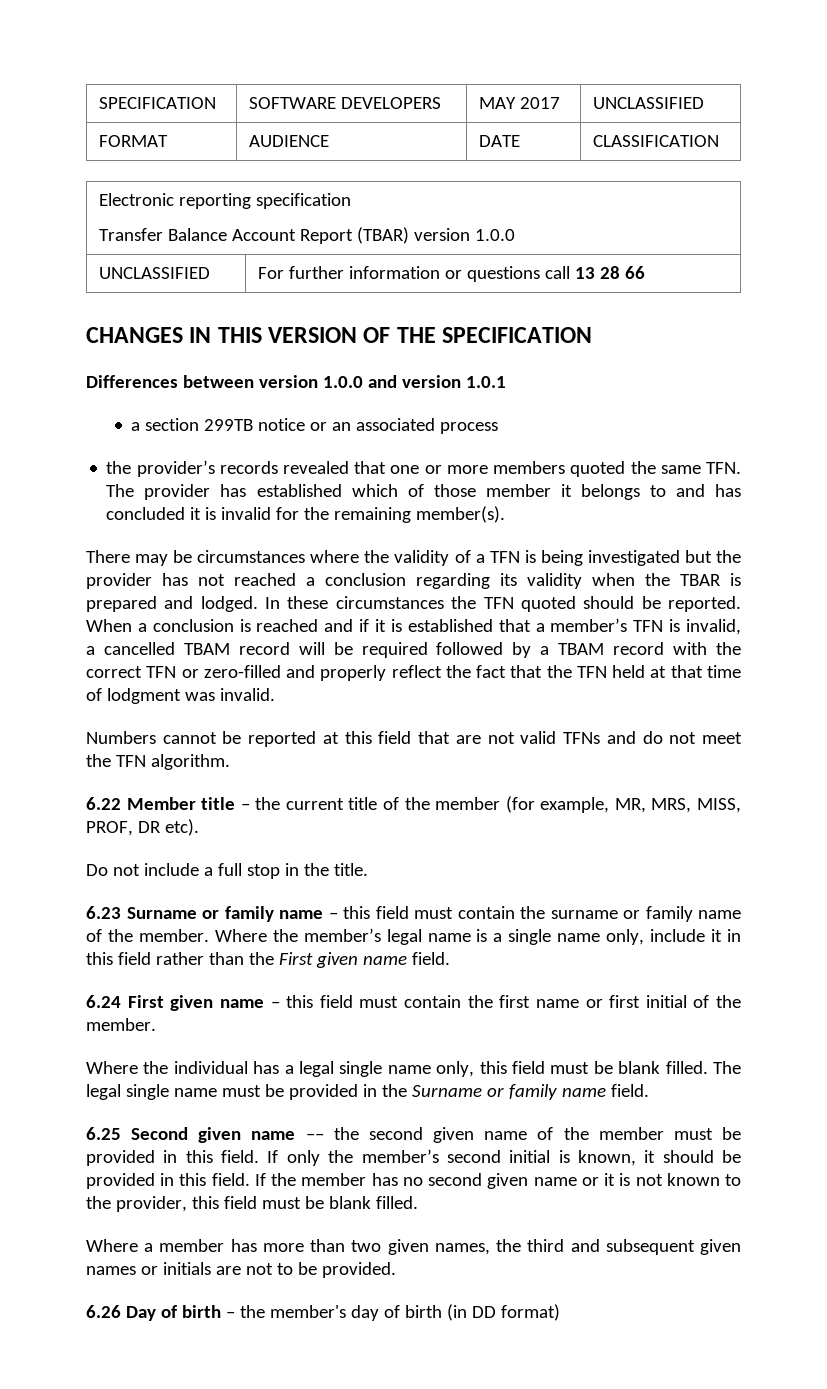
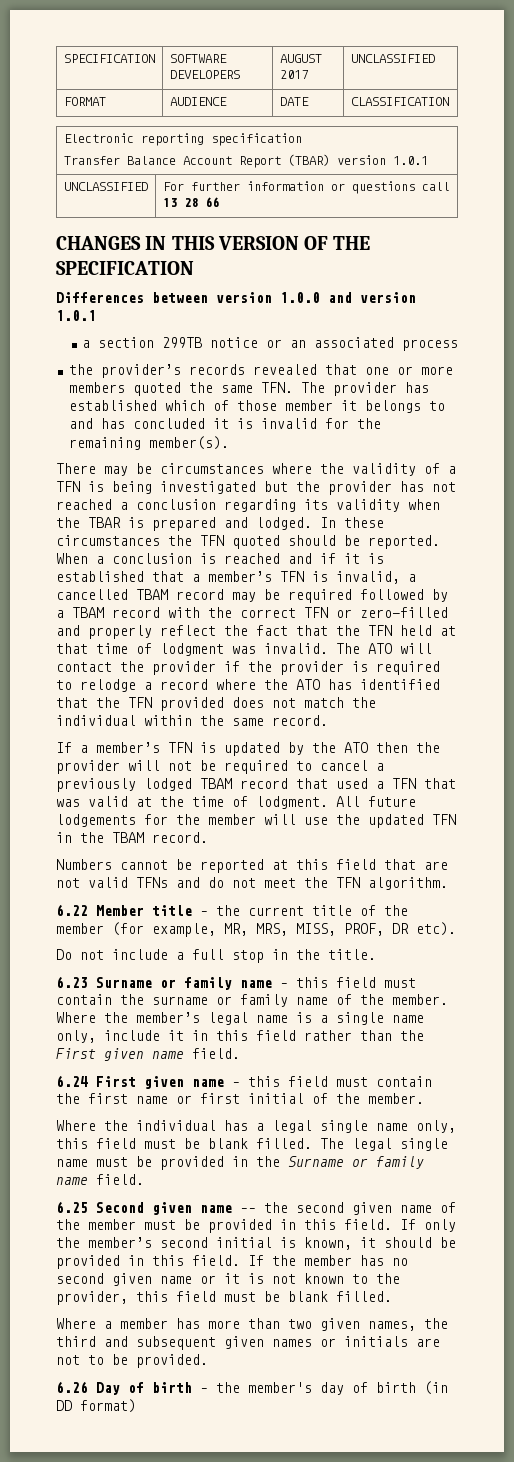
[478,97,516,109] MAY -> [279,54,322,63] AUGUST
[474,229,515,241] 1.0.0 -> [392,156,428,165] 1.0.1
[298,642,325,655] will -> [232,592,256,602] may
(275, 694) none -> [336,643,432,654] [56,661,440,675] [56,679,440,692] [56,697,376,711] [56,715,328,726] [56,742,440,756] [56,760,384,774] [56,778,456,792] [56,796,416,809] [56,814,456,828] [56,832,208,843] The ATO will contact the provider if the provider is required to relodge a record where the ATO has identified that the TFN provided does not match the individual within the same record. // If a member’s TFN is updated by the ATO then the provider will not be required to cancel a previously lodged TBAM record that used a TFN that was valid at the time of lodgment. All future lodgements for the member will use the updated TFN in the TBAM record.

